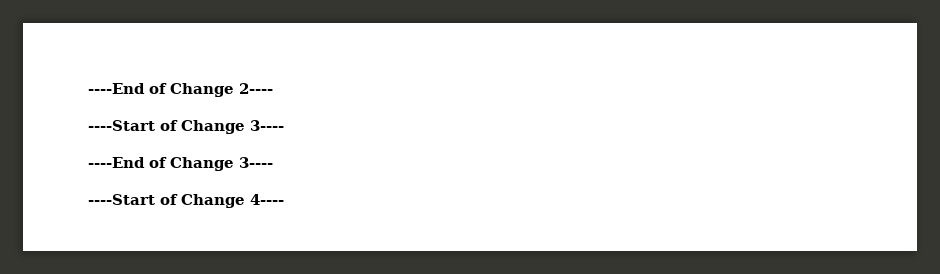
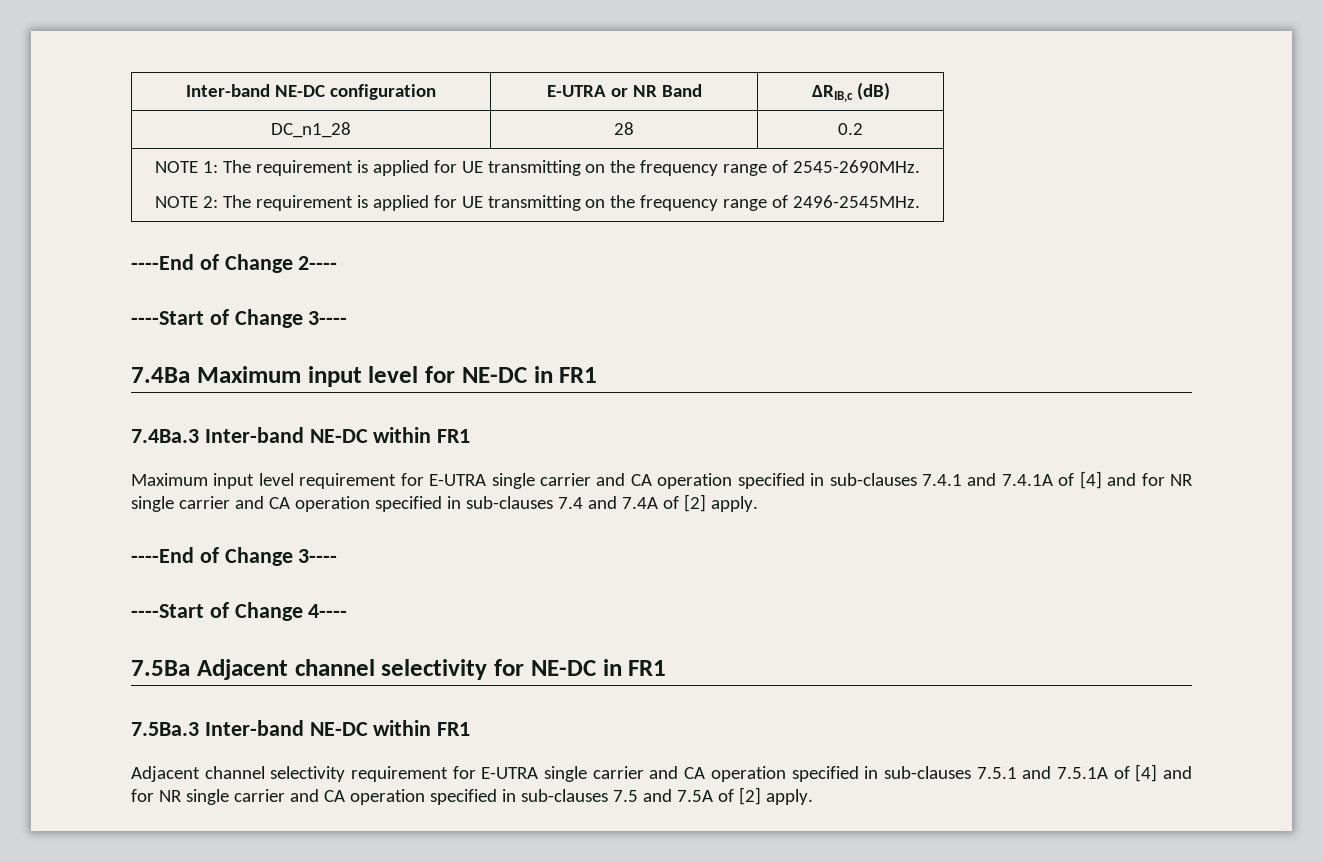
(88, 88) none -> [186,84,436,100] [546,84,702,97] [811,82,890,102] [271,122,351,138] [614,122,634,135] [838,123,863,135] [154,160,921,176] [154,195,921,211] Inter-band NE-DC configuration | E-UTRA or NR Band | ΔRIB,c (dB) // DC_n1_28 | 28 | 0.2 // NOTE 1: The requirement is applied for UE transmitting on the frequency range of 2545-2690MHz. // NOTE 2: The requirement is applied for UE transmitting on the frequency range of 2496-2545MHz. //
(284, 125) none -> [131,366,598,387] [131,427,471,443] [131,471,1194,489] [131,494,758,512] // 7.4Ba Maximum input level for NE-DC in FR1 // 7.4Ba.3 Inter-band NE-DC within FR1 // Maximum input level requirement for E-UTRA single carrier and CA operation specified in sub-clauses 7.4.1 and 7.4.1A of [4] and for NR single carrier and CA operation specified in sub-clauses 7.4 and 7.4A of [2] apply.
(284, 199) none -> [131,659,667,680] [131,720,471,736] [131,764,1193,782] [131,787,813,805] // 7.5Ba Adjacent channel selectivity for NE-DC in FR1 // 7.5Ba.3 Inter-band NE-DC within FR1 // Adjacent channel selectivity requirement for E-UTRA single carrier and CA operation specified in sub-clauses 7.5.1 and 7.5.1A of [4] and for NR single carrier and CA operation specified in sub-clauses 7.5 and 7.5A of [2] apply.

